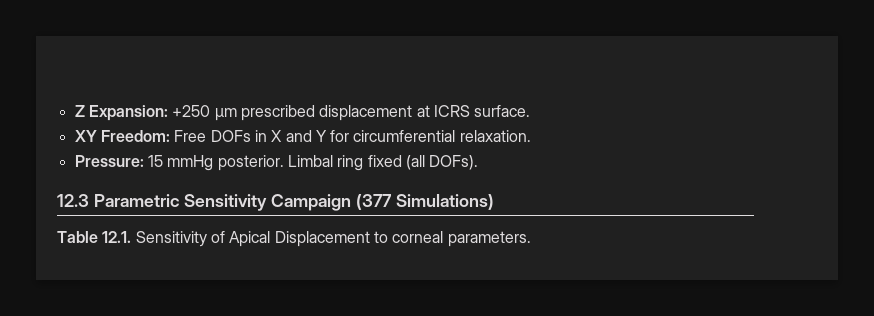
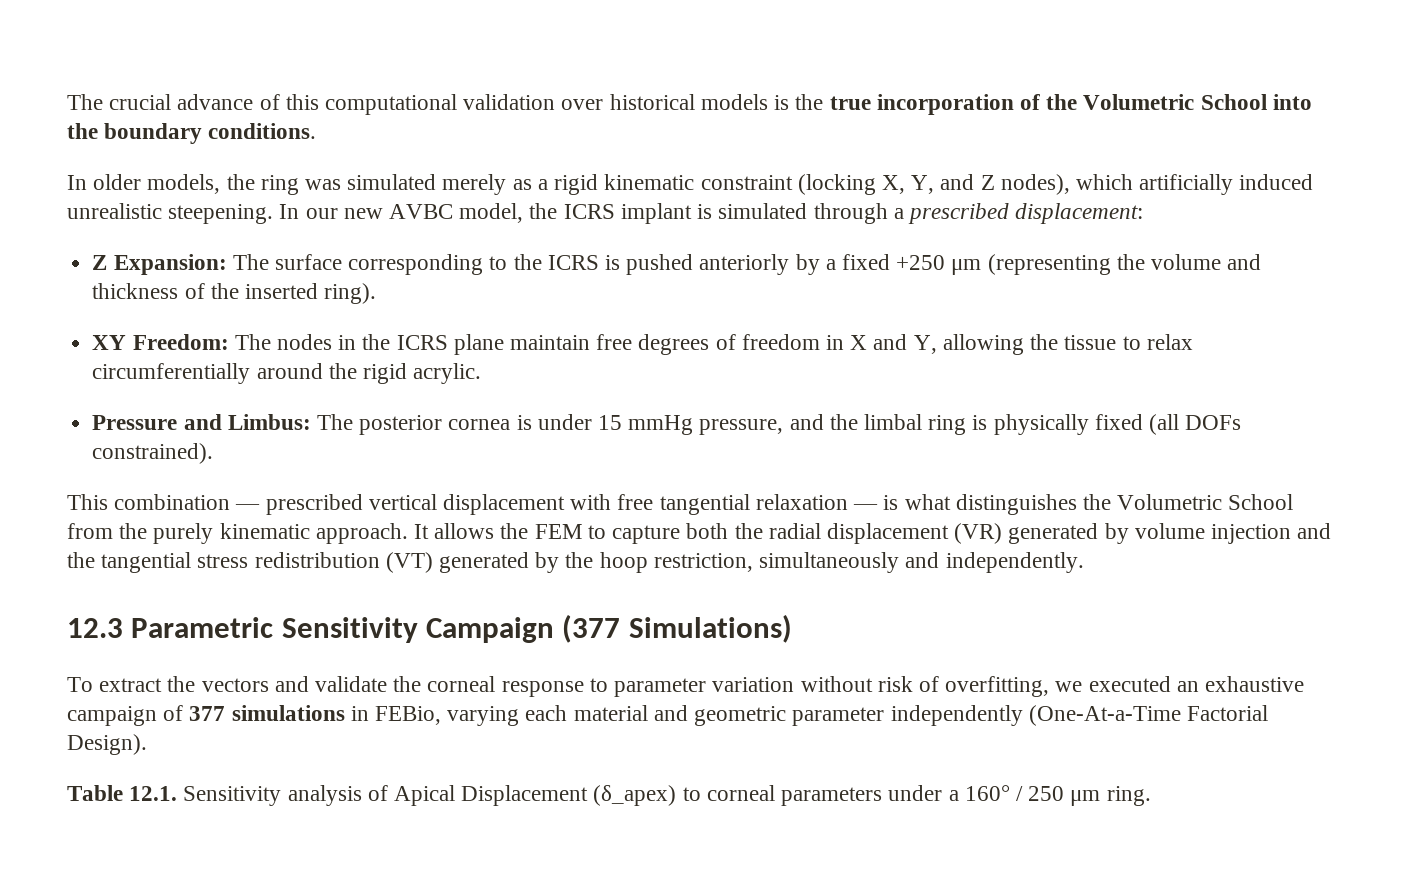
[74,105,531,121] [74,130,531,142] [74,155,479,171] Z Expansion: +250 μm prescribed displacement at ICRS surface. // XY Freedom: Free DOFs in X and Y for circumferential relaxation. // Pressure: 15 mmHg posterior. Limbal ring fixed (all DOFs). -> [67,94,1312,115] [67,123,317,144] [67,174,1314,195] [67,203,1144,224] [92,254,1262,275] [92,283,377,304] [92,334,1193,355] [92,363,482,384] [92,414,1242,435] [92,443,214,464] [67,494,1294,515] [67,523,1332,544] [67,552,1084,573] The crucial advance of this computational validation over historical models is the true incorporation of the Volumetric School into the boundary conditions. // In older models, the ring was simulated merely as a rigid kinematic constraint (locking X, Y, and Z nodes), which artificially induced unrealistic steepening. In our new AVBC model, the ICRS implant is simulated through a prescribed displacement: // Z Expansion: The surface corresponding to the ICRS is pushed anteriorly by a fixed +250 μm (representing the volume and thickness of the inserted ring). // XY Freedom: The nodes in the ICRS plane maintain free degrees of freedom in X and Y, allowing the tissue to relax circumferentially around the rigid acrylic. // Pressure and Limbus: The posterior cornea is under 15 mmHg pressure, and the limbal ring is physically fixed (all DOFs constrained). // This combination — prescribed vertical displacement with free tangential relaxation — is what distinguishes the Volumetric School from the purely kinematic approach. It allows the FEM to capture both the radial displacement (VR) generated by volume injection and the tangential stress redistribution (VT) generated by the hoop restriction, simultaneously and independently.
(494, 202) none -> [67,676,1304,697] [67,705,1268,726] [67,734,147,755] // To extract the vectors and validate the corneal response to parameter variation without risk of overfitting, we executed an exhaustive campaign of 377 simulations in FEBio, varying each material and geometric parameter independently (One-At-a-Time Factorial Design).
(207, 239) none -> [287,785,362,806] analysis
(370, 239) none -> [593,785,677,806] (δ_apex)
[447,231,531,247] parameters. -> [781,785,1151,806] parameters under a 160° / 250 μm ring.

